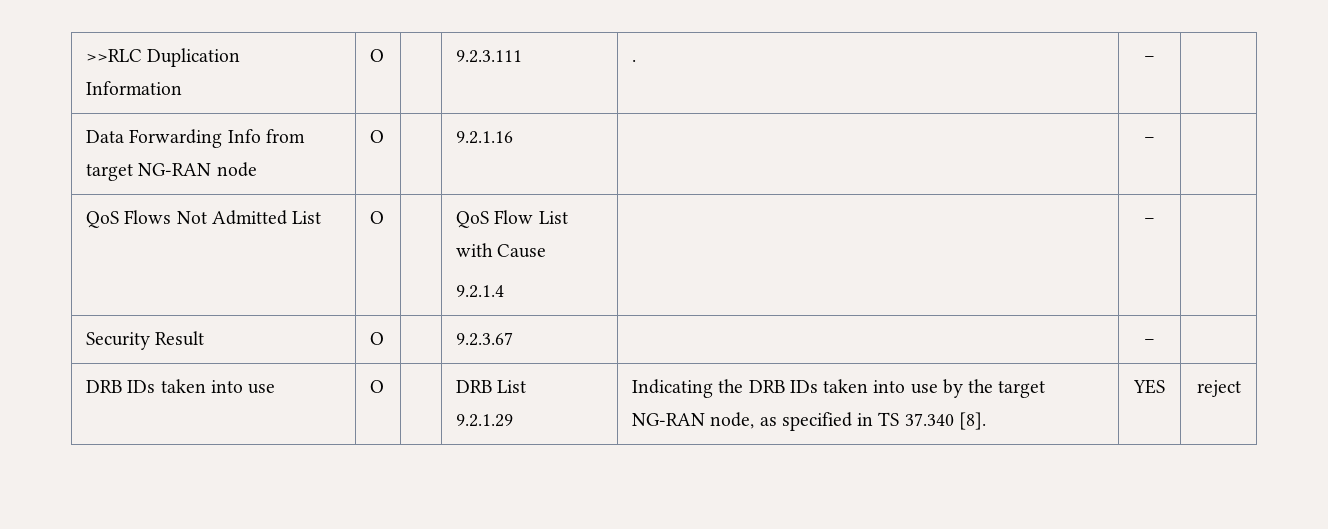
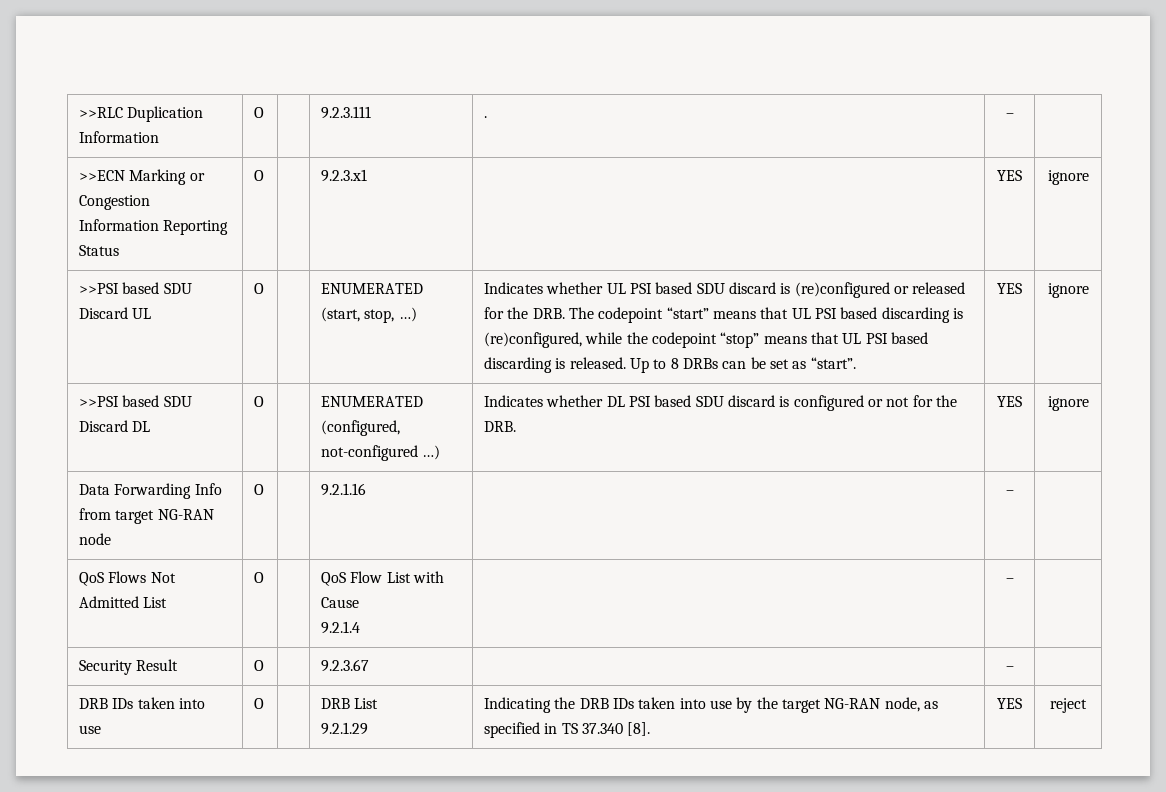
(1155, 59) none -> [79,169,205,185] [79,195,151,210] [79,219,229,235] [79,245,120,256] [254,170,265,181] [321,169,368,182] [997,170,1022,181] [1047,170,1089,185] [79,282,192,294] [79,307,152,319] [254,283,265,294] [321,283,424,294] [321,307,417,323] [484,282,966,298] [484,307,963,323] [484,332,928,348] [484,357,856,373] [997,283,1022,294] [1047,283,1089,298] [79,395,192,407] [79,420,151,432] [254,396,265,407] [321,396,424,407] [321,420,401,436] [321,445,441,461] [484,395,957,411] [484,421,517,432] [997,396,1022,407] [1047,396,1089,411] // >>ECN Marking or Congestion Information Reporting Status | O | | 9.2.3.x1 | | YES | ignore // >>PSI based SDU Discard UL | O | | ENUMERATED (start, stop, …) | Indicates whether UL PSI based SDU discard is (re)configured or released for the DRB. The codepoint “start” means that UL PSI based discarding is (re)configured, while the codepoint “stop” means that UL PSI based discarding is released. Up to 8 DRBs can be set as “start”. | YES | ignore // >>PSI based SDU Discard DL | O | | ENUMERATED (configured, not-configured …) | Indicates whether DL PSI based SDU discard is configured or not for the DRB. | YES | ignore

